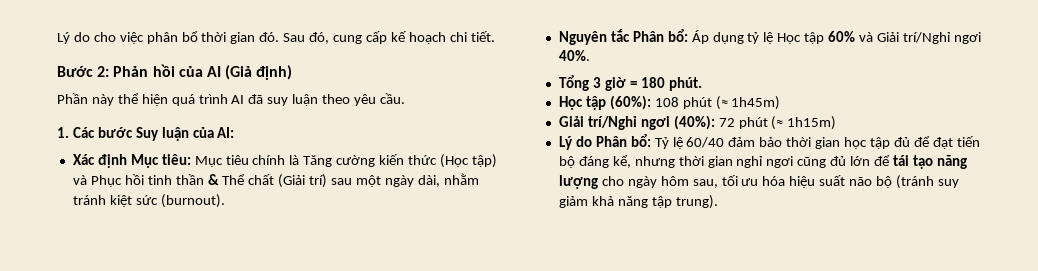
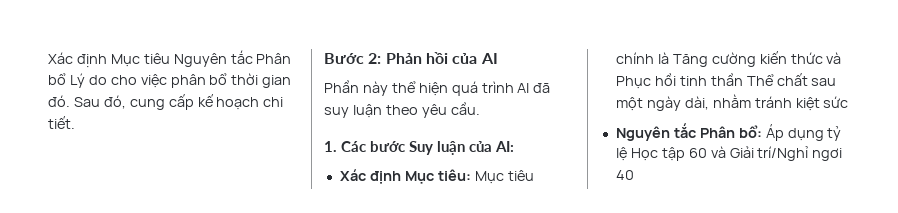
(57, 38) none -> [48,50,292,68] [48,73,66,85] Xác định Mục tiêu Nguyên tắc Phân bổ
[225,65,293,80] (Giả định) -> (498, 58) none
[439,154,497,168] (Học tập) -> (823, 58) none
[207,174,219,185] & -> (743, 79) none
[278,174,328,188] (Giải trí) -> (808, 79) none
[160,194,225,208] (burnout). -> (849, 102) none
[828,31,856,42] 60% -> [688,148,707,158] 60
[558,50,590,61] [558,75,702,91] [558,95,781,110] [558,115,837,130] [558,134,980,150] [558,155,967,169] [558,175,959,189] [558,195,718,209] 40%. // Tổng 3 giờ = 180 phút. // Học tập (60%): 108 phút (≈ 1h45m) // Giải trí/Nghỉ ngơi (40%): 72 phút (≈ 1h15m) // Lý do Phân bổ: Tỷ lệ 60/40 đảm bảo thời gian học tập đủ để đạt tiến bộ đáng kể, nhưng thời gian nghỉ ngơi cũng đủ lớn để tái tạo năng lượng cho ngày hôm sau, tối ưu hóa hiệu suất não bộ (tránh suy giảm khả năng tập trung). -> [615,170,634,180] 40

